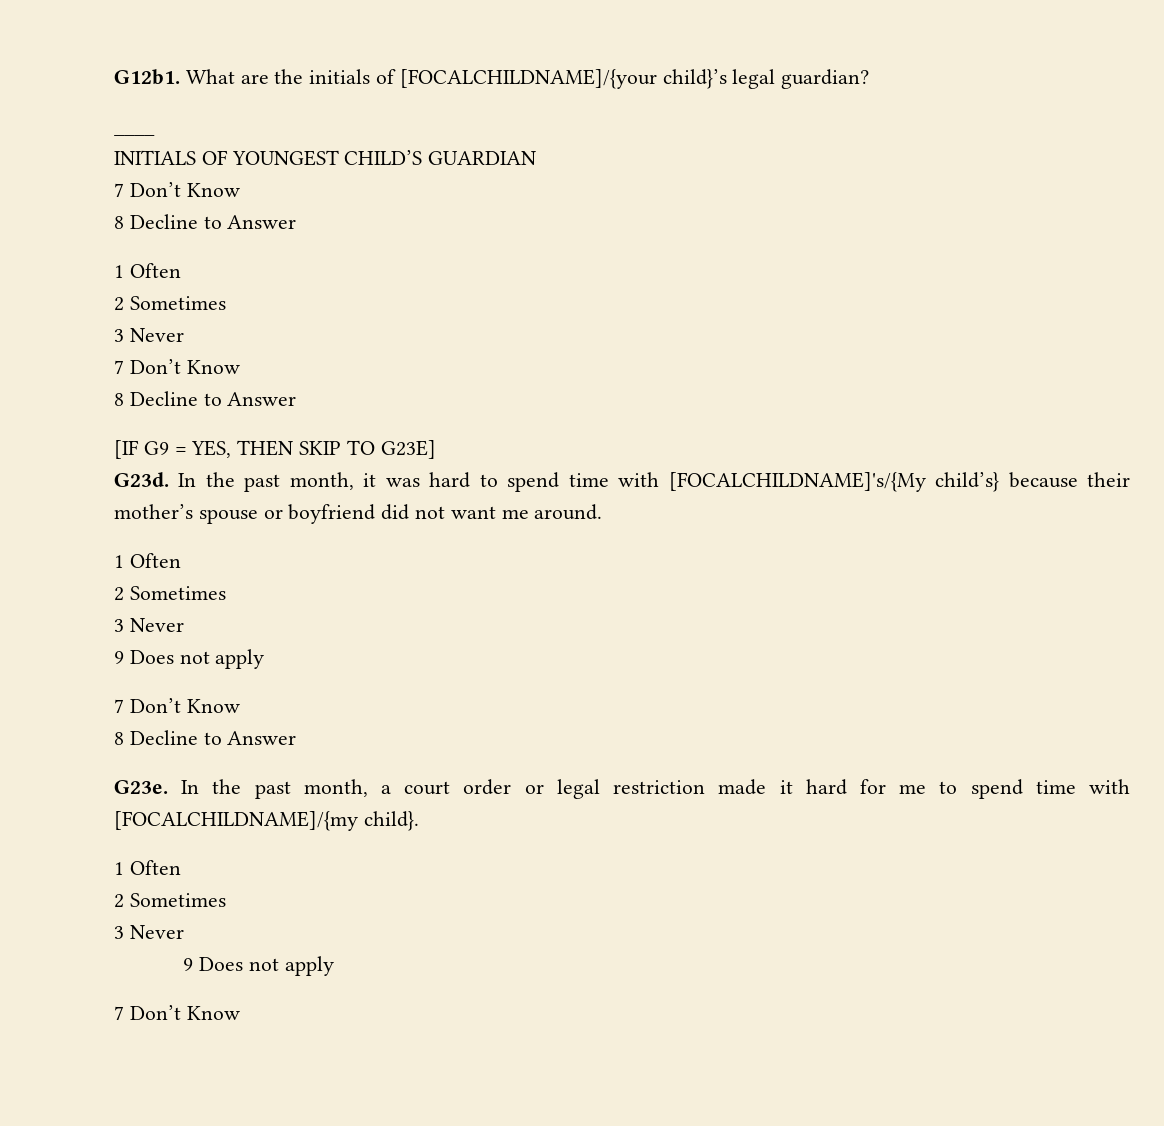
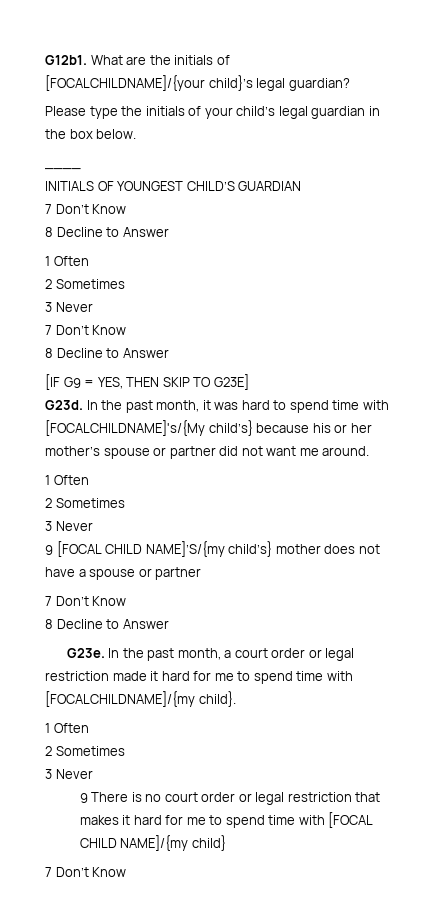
(870, 79) none -> [45,106,380,119] [45,129,137,139] // Please type the initials of your child’s legal guardian in the box below.
[1087,472,1130,487] their -> [312,423,372,433] his or her
[288,504,376,524] boyfriend -> [169,446,216,459] partner
[129,649,265,669] Does not apply -> [56,541,380,557] [45,567,202,580] [FOCAL CHILD NAME]’S/{my child’s} mother does not have a spouse or partner
[199,956,334,976] Does not apply -> [91,792,381,805] [79,812,374,828] [79,835,226,851] There is no court order or legal restriction that makes it hard for me to spend time with [FOCAL CHILD NAME]/{my child}

